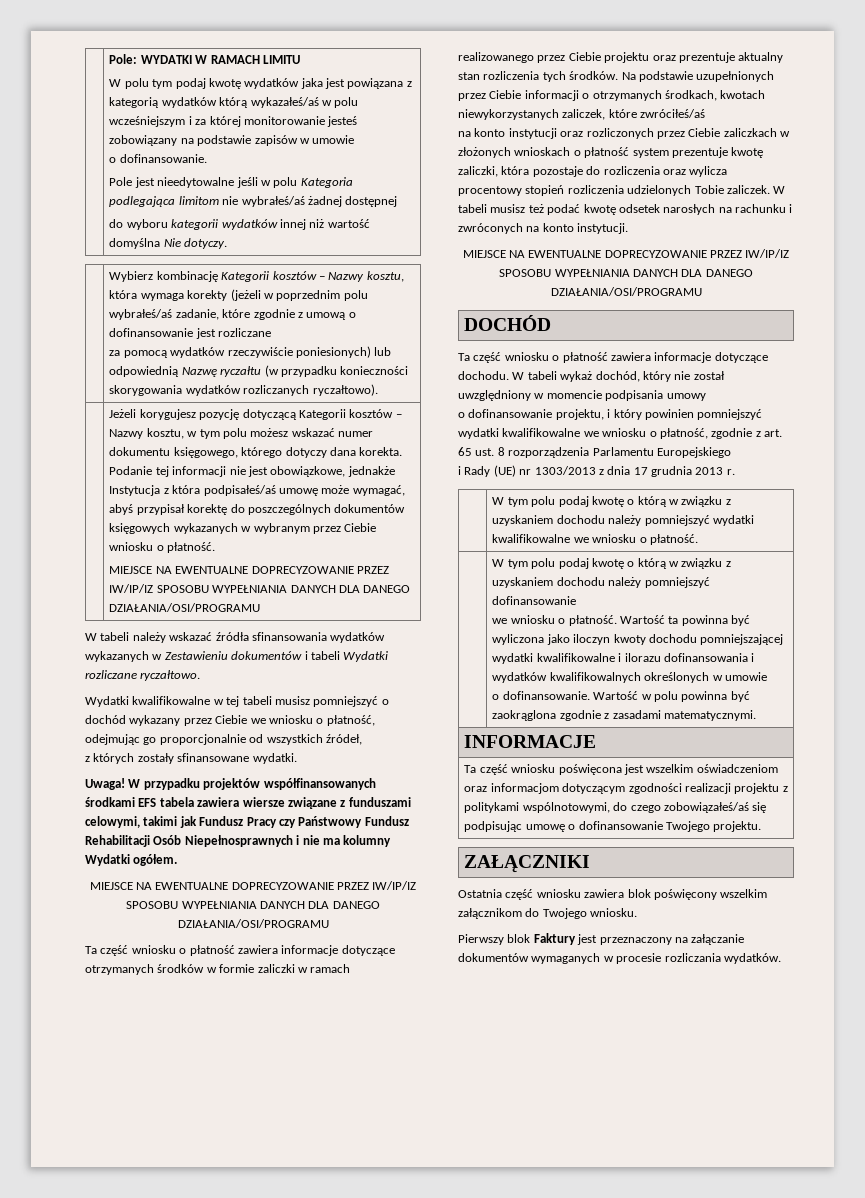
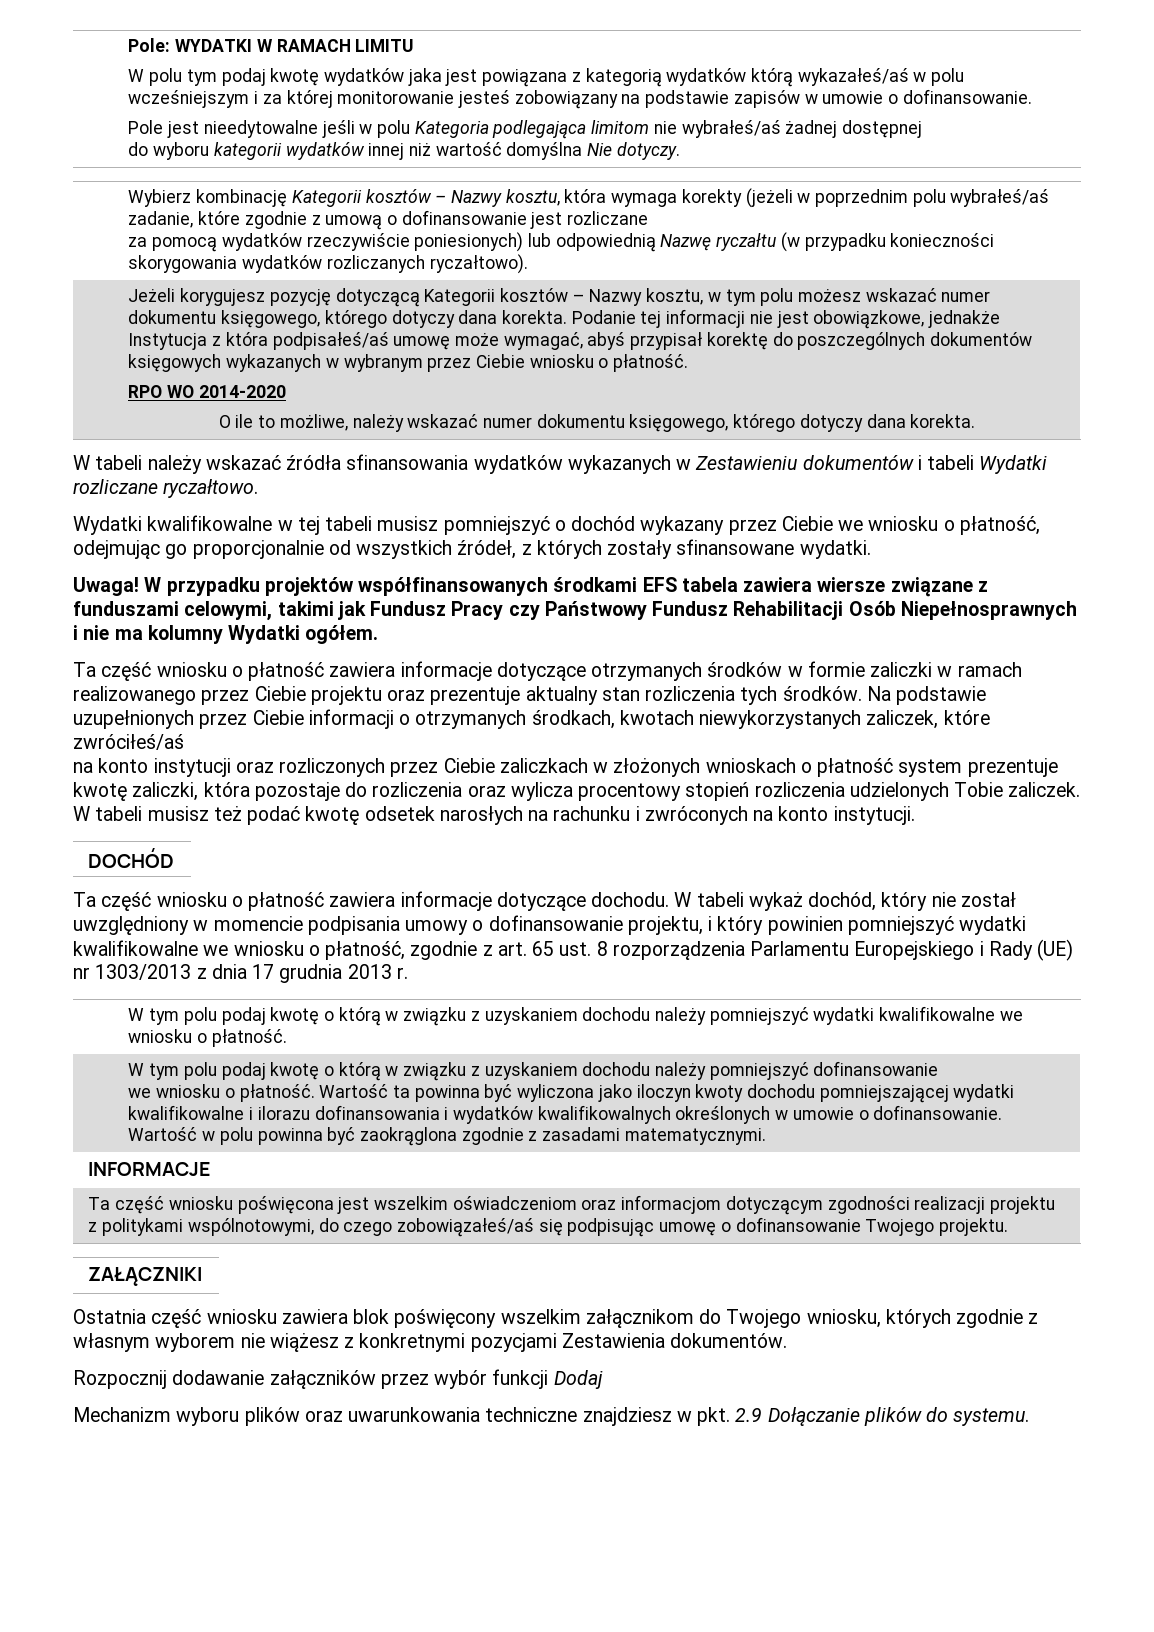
(355, 139) // -> (884, 97) none
[109,566,389,574] [109,584,411,593] [109,603,261,612] MIEJSCE NA EWENTUALNE DOPRECYZOWANIE PRZEZ IW/IP/IZ SPOSOBU WYPEŁNIANIA DANYCH DLA DANEGO DZIAŁANIA/OSI/PROGRAMU -> [128,385,286,398] [218,414,976,432] RPO WO 2014-2020 // O ile to możliwe, należy wskazać numer dokumentu księgowego, którego dotyczy dana korekta.
(362, 739) // -> (517, 549) none
[89,881,417,890] [126,901,380,909] [177,919,329,928] // MIEJSCE NA EWENTUALNE DOPRECYZOWANIE PRZEZ IW/IP/IZ SPOSOBU WYPEŁNIANIA DANYCH DLA DANEGO DZIAŁANIA/OSI/PROGRAMU -> (379, 634) none
[462,249,790,258] [499,269,753,277] [550,287,702,296] // MIEJSCE NA EWENTUALNE DOPRECYZOWANIE PRZEZ IW/IP/IZ SPOSOBU WYPEŁNIANIA DANYCH DLA DANEGO DZIAŁANIA/OSI/PROGRAMU -> (915, 815) none
(706, 397) // -> (469, 927) none
(731, 452) // -> (975, 950) none
(767, 676) // -> (854, 1113) none
[590,908,638,917] [458,933,745,945] [458,953,781,964] wniosku. // Pierwszy blok Faktury jest przeznaczony na załączanie dokumentów wymaganych w procesie rozliczania wydatków. -> [806,1309,1039,1328] [73,1333,788,1352] [73,1369,603,1389] [73,1407,1030,1426] wniosku, których zgodnie z własnym wyborem nie wiążesz z konkretnymi pozycjami Zestawienia dokumentów. // Rozpocznij dodawanie załączników przez wybór funkcji Dodaj // Mechanizm wyboru plików oraz uwarunkowania techniczne znajdziesz w pkt. 2.9 Dołączanie plików do systemu.

